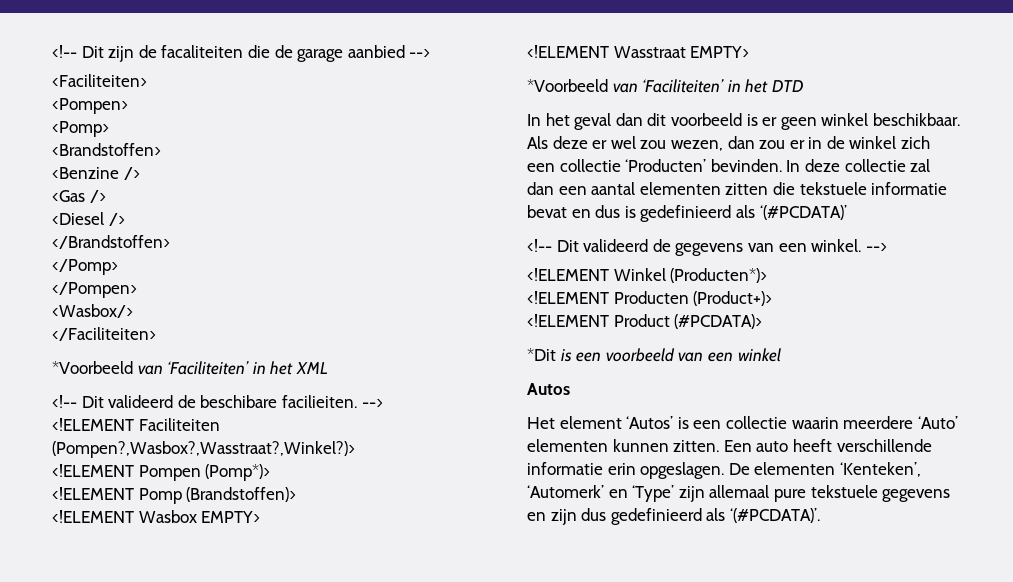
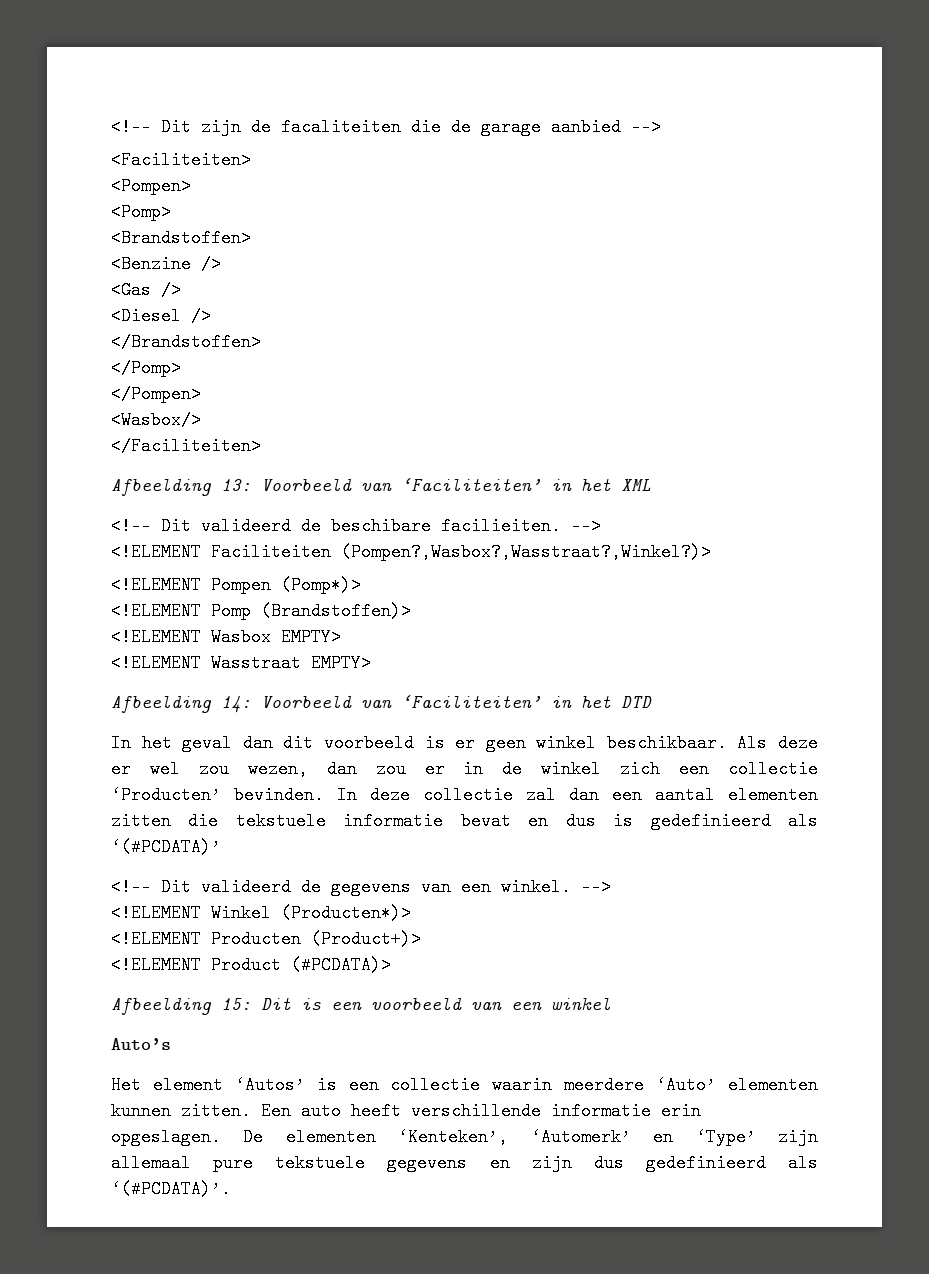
[52,361,133,374] *Voorbeeld -> [111,478,352,496] Afbeelding 13: Voorbeeld
[527,79,608,92] *Voorbeeld -> [111,695,352,713] Afbeelding 14: Voorbeeld
[527,348,556,361] *Dit -> [111,997,291,1015] Afbeelding 15: Dit
[527,383,570,395] Autos -> [111,1038,171,1050] Auto’s

